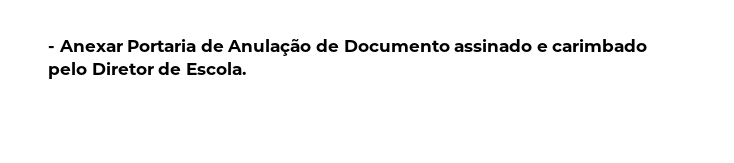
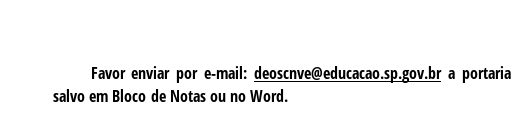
[48,39,648,56] [48,62,246,79] - Anexar Portaria de Anulação de Documento assinado e carimbado pelo Diretor de Escola. -> [90,66,511,83] [53,89,289,102] Favor enviar por e-mail: deoscnve@educacao.sp.gov.br a portaria salvo em Bloco de Notas ou no Word.

